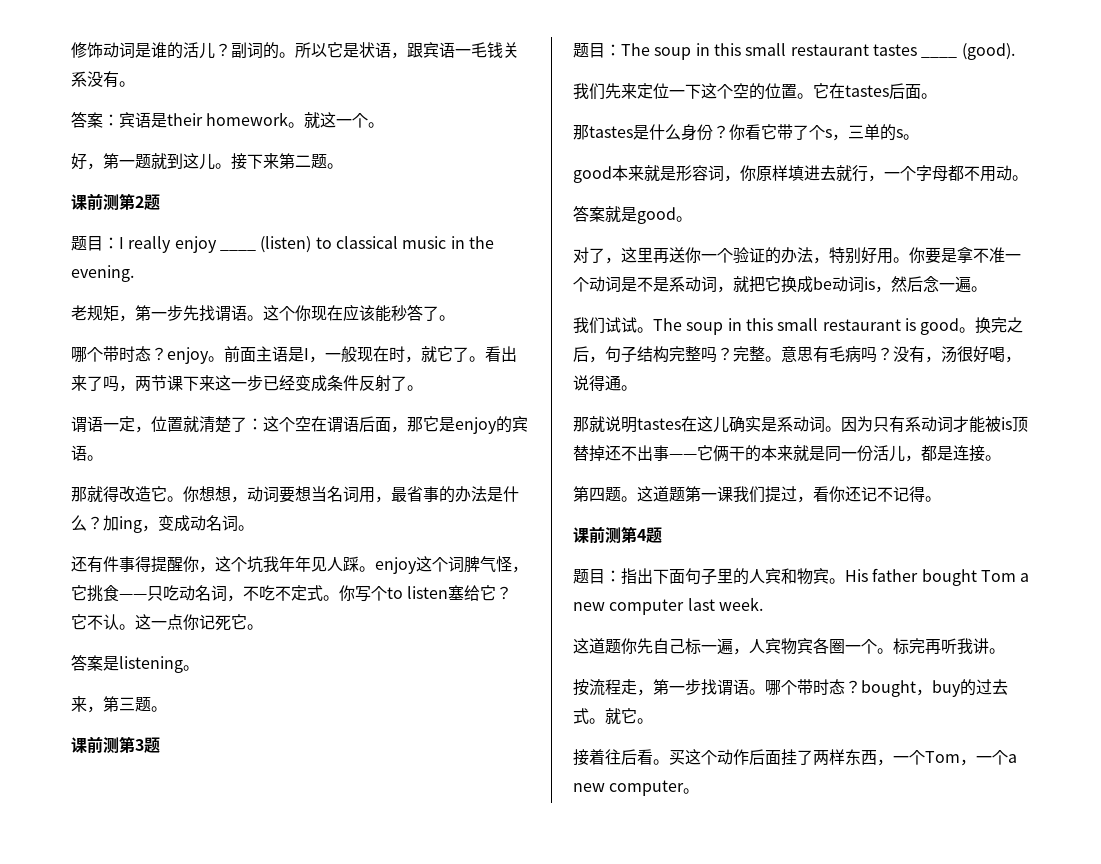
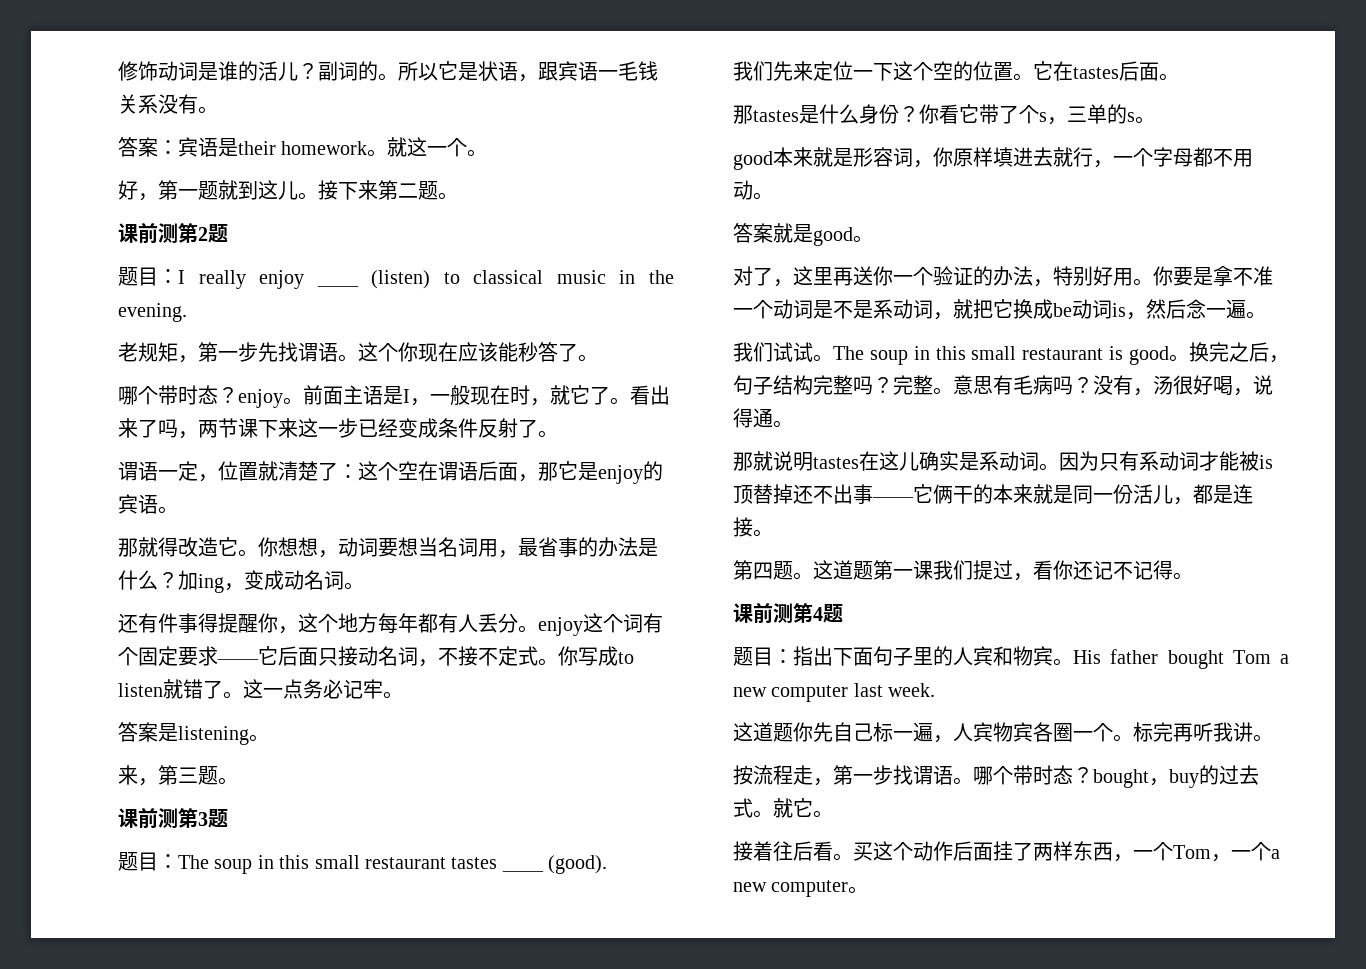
[247,556,528,574] [71,585,179,602] 坑我年年见人踩。enjoy这个词脾气怪，它挑食——只吃 -> [338,613,663,636] [118,646,358,666] 地方每年都有人丢分。enjoy这个词有个固定要求——它后面只接
[259,585,275,601] 吃 -> [458,646,478,666] 接
[371,586,387,601] 个 -> [598,646,618,666] 成
[448,585,513,601] [71,614,247,631] 塞给它？它不认。这一点你记死它 -> [163,679,383,699] 就错了。这一点务必记牢

